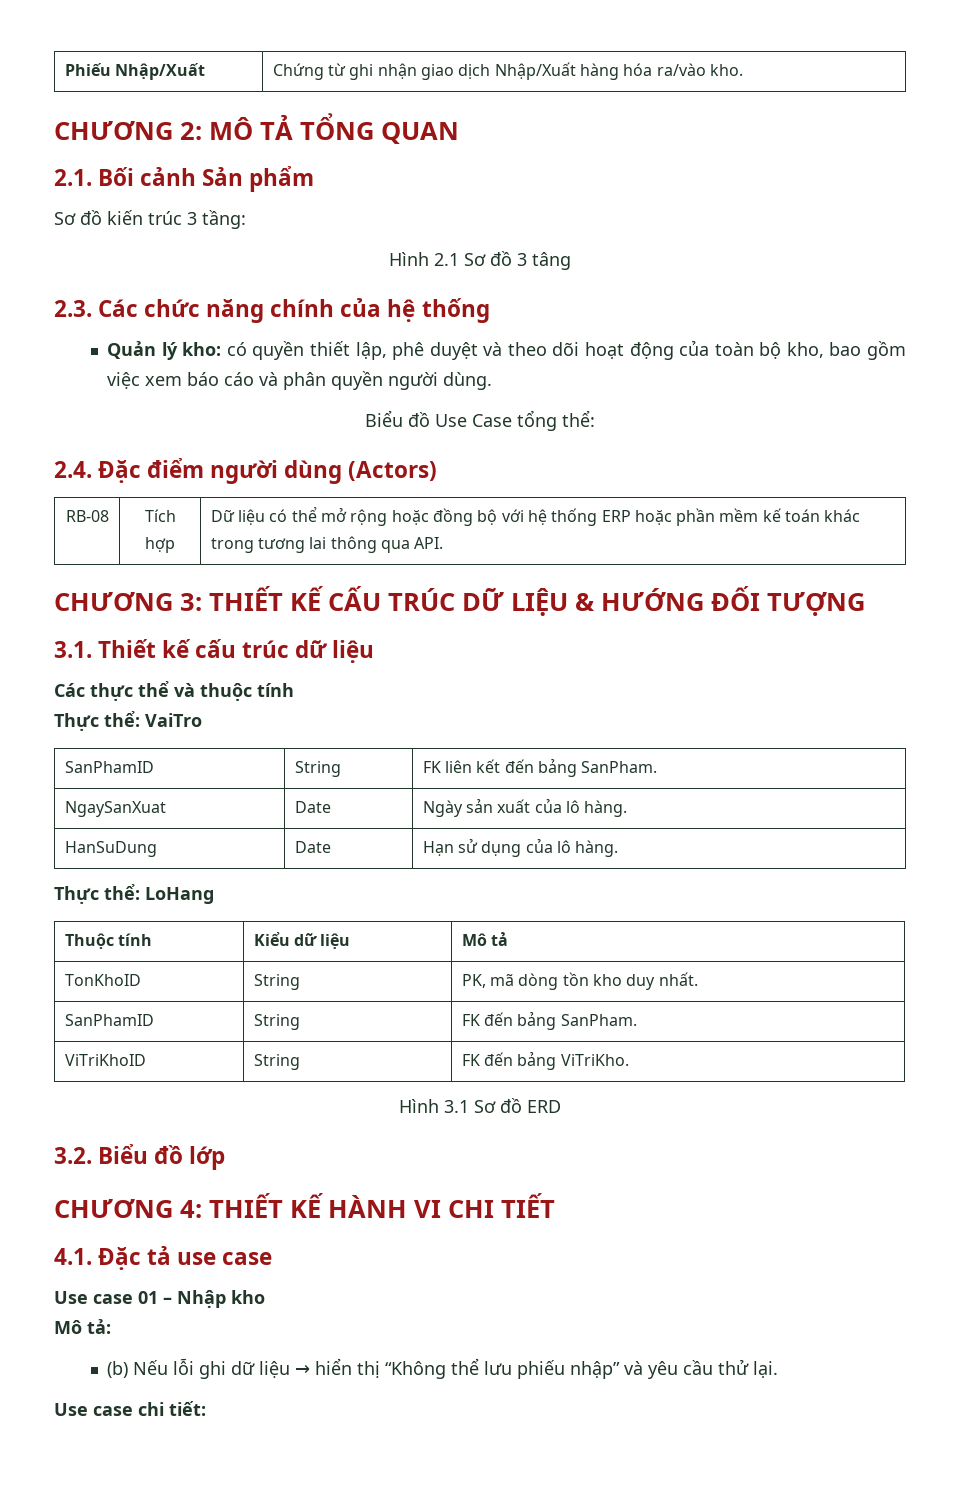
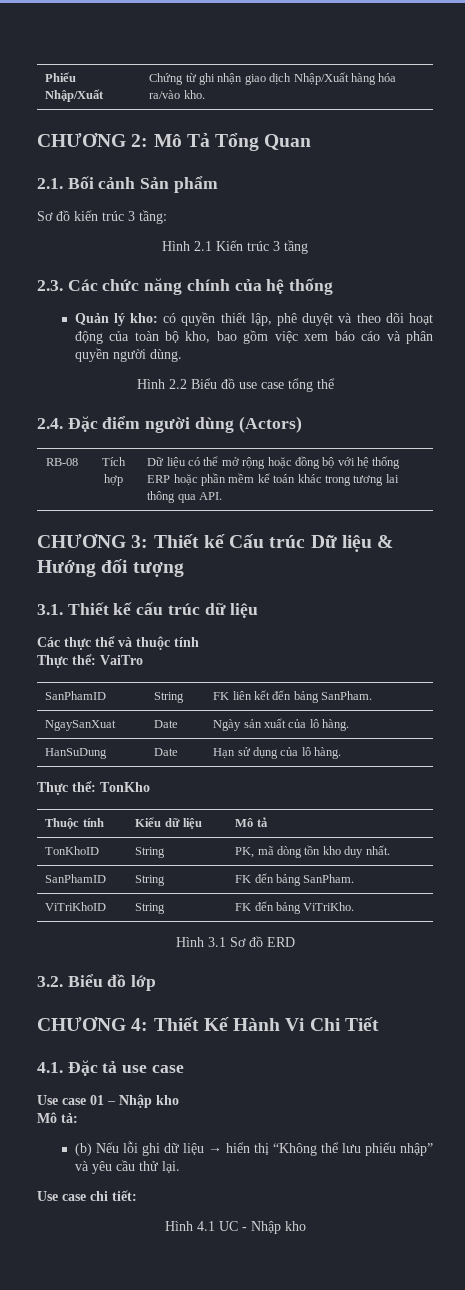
[209,113,459,144] MÔ TẢ TỔNG QUAN -> [153,133,312,151] Mô Tả Tổng Quan
[464,251,571,270] Sơ đồ 3 tâng -> [216,240,308,254] Kiến trúc 3 tầng
[365,410,595,431] Biểu đồ Use Case tổng thể: -> [136,378,335,392] Hình 2.2 Biểu đồ use case tổng thể
[209,586,865,616] THIẾT KẾ CẤU TRÚC DỮ LIỆU & HƯỚNG ĐỐI TƯỢNG -> [153,534,394,552] [37,559,184,577] Thiết kế Cấu trúc Dữ liệu & Hướng đối tượng
[145,887,214,904] LoHang -> [100,782,150,792] TonKho
[209,1193,555,1218] THIẾT KẾ HÀNH VI CHI TIẾT -> [153,1017,379,1031] Thiết Kế Hành Vi Chi Tiết
(206, 1408) none -> [164,1221,306,1234] // Hình 4.1 UC - Nhập kho

